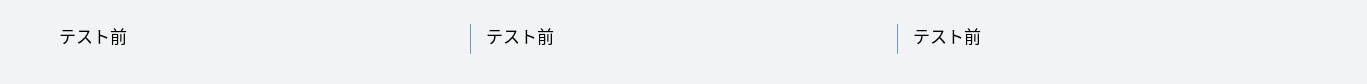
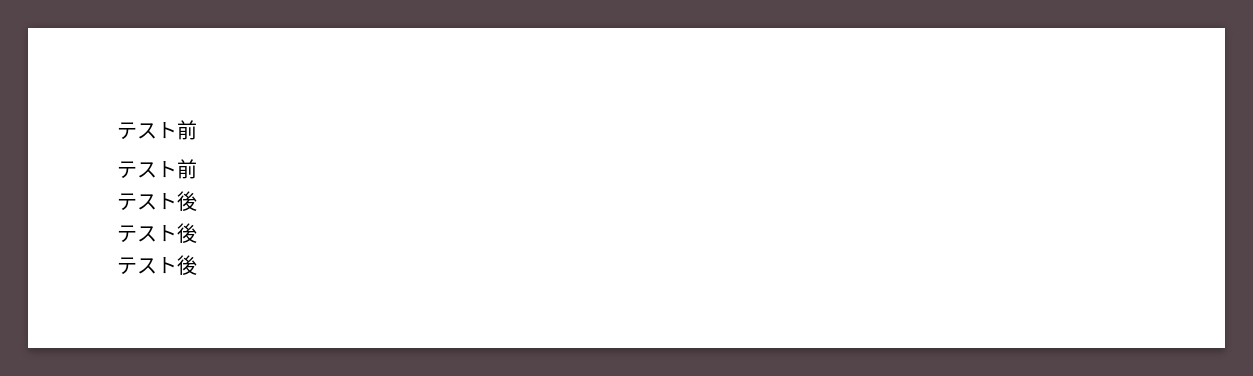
[964,28,981,46] 前 -> [177,191,197,211] [117,223,197,243] [117,255,197,275] 後 // テスト後 // テスト後

